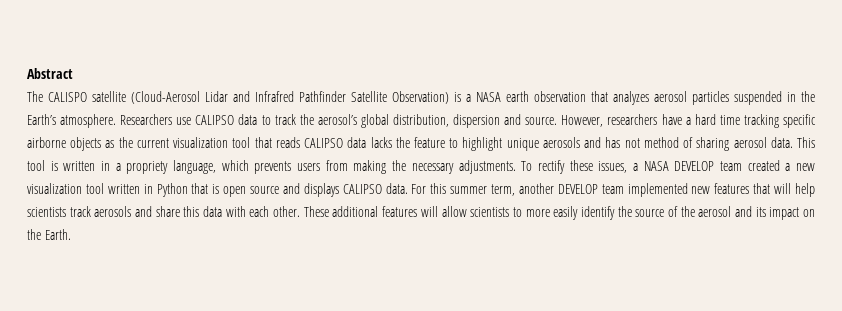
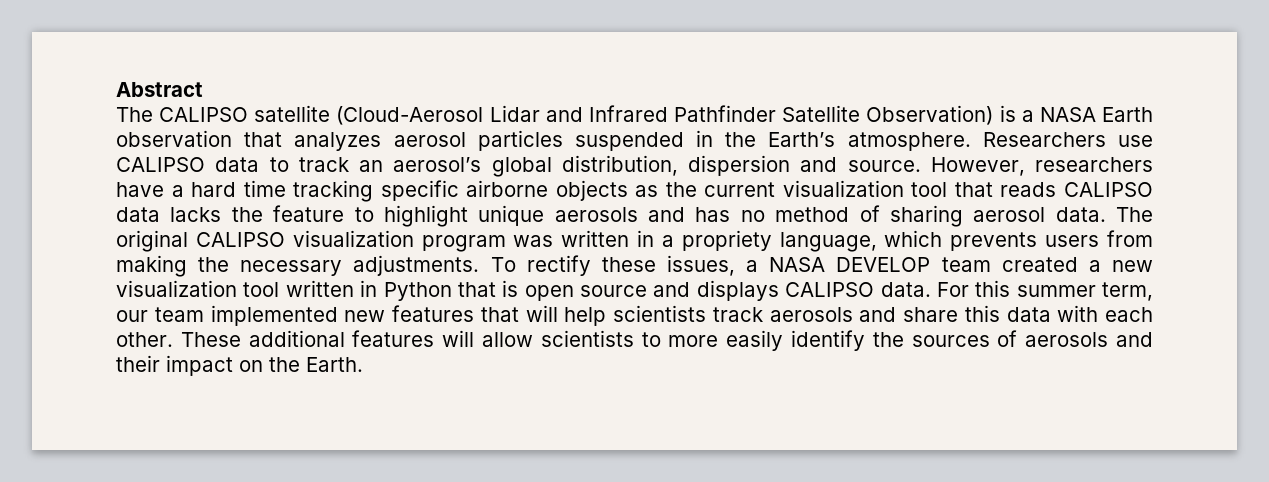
[48,92,87,102] CALISPO -> [159,107,249,122] CALIPSO
[255,91,294,102] Infrafred -> [588,105,668,122] Infrared
[506,91,529,102] earth -> [1102,107,1154,122] Earth
[299,114,314,125] the -> [359,160,383,172] an
[624,138,640,148] not -> [740,210,765,222] no
[797,137,816,148] [27,160,58,171] This tool is -> [1116,207,1153,222] [116,230,554,252] The original CALIPSO visualization program was
[518,183,598,194] another DEVELOP -> [116,310,148,322] our
[635,206,766,217] source of the aerosol and its -> [911,330,1153,347] [116,355,160,372] sources of aerosols and their

